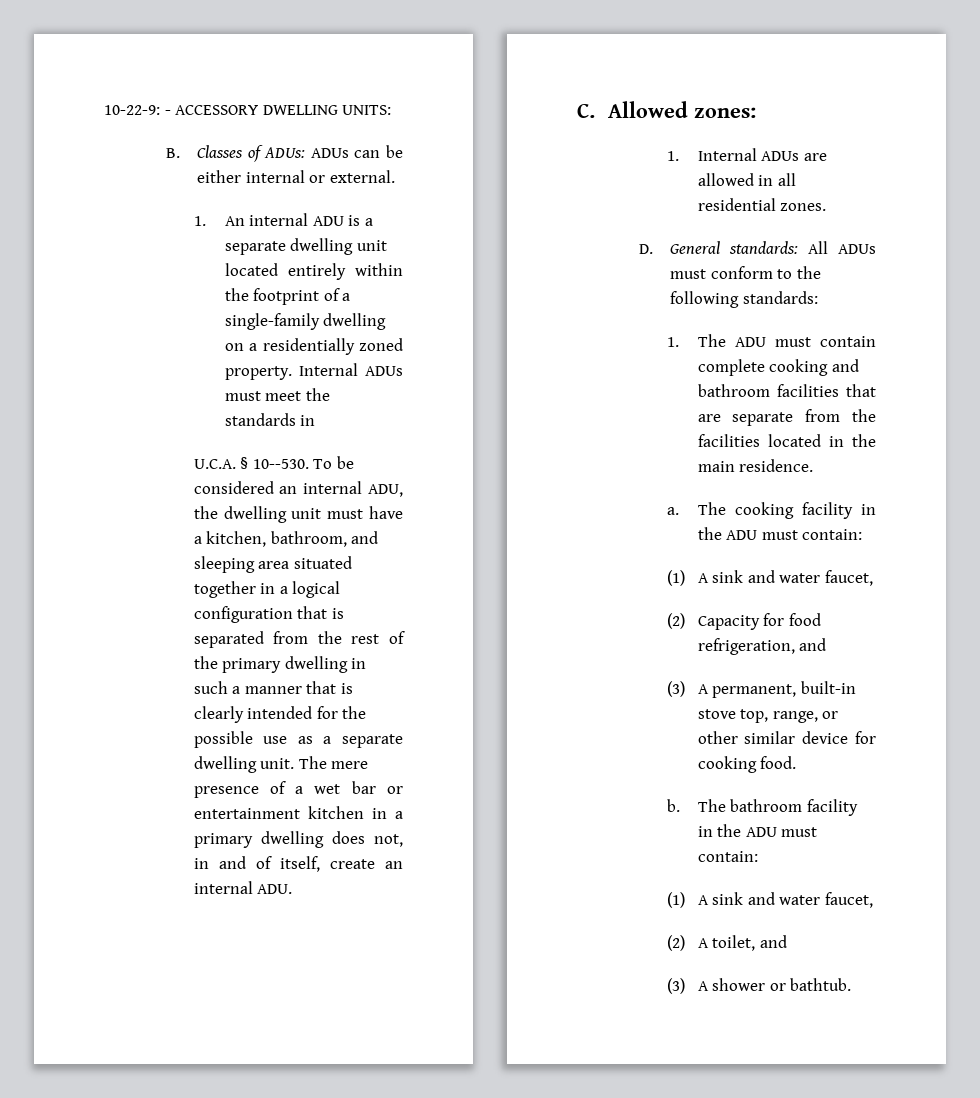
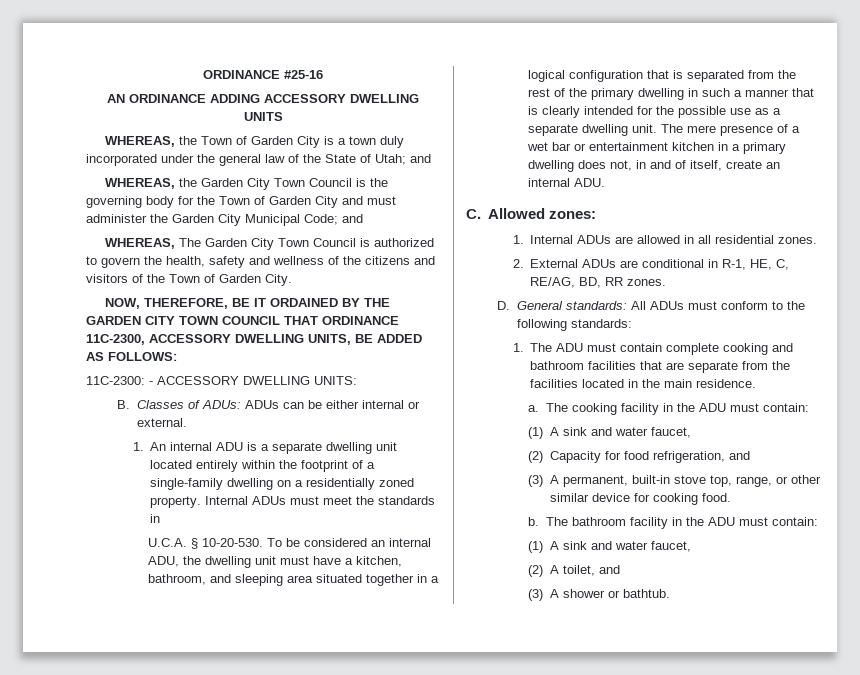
[104,105,160,115] 10-22-9: -> [203,70,323,79] [107,94,419,103] [243,112,283,121] [104,136,404,148] [86,154,431,166] [104,178,388,190] [86,196,396,208] [86,214,363,226] [104,238,434,250] [86,256,435,268] [86,274,292,286] [104,298,390,309] [86,316,399,325] [86,334,422,345] [86,352,177,361] [86,376,145,385] ORDINANCE #25-16 // AN ORDINANCE ADDING ACCESSORY DWELLING UNITS // WHEREAS, the Town of Garden City is a town duly incorporated under the general law of the State of Utah; and // WHEREAS, the Garden City Town Council is the governing body for the Town of Garden City and must administer the Garden City Municipal Code; and // WHEREAS, The Garden City Town Council is authorized to govern the health, safety and wellness of the citizens and visitors of the Town of Garden City. // NOW, THEREFORE, BE IT ORDAINED BY THE GARDEN CITY TOWN COUNCIL THAT ORDINANCE 11C-2300, ACCESSORY DWELLING UNITS, BE ADDED AS FOLLOWS: // 11C-2300:
[252,459,309,469] 10--530. -> [202,538,264,547] 10-20-530.
(827, 207) none -> [512,259,790,270] [530,277,667,288] // 2. External ADUs are conditional in R-1, HE, C, RE/AG, BD, RR zones.

